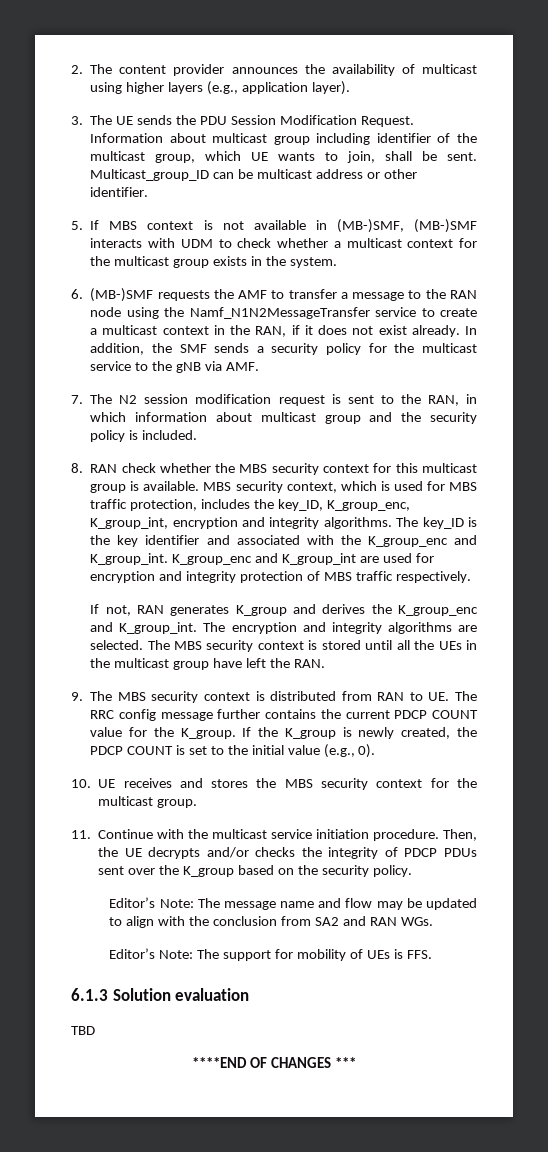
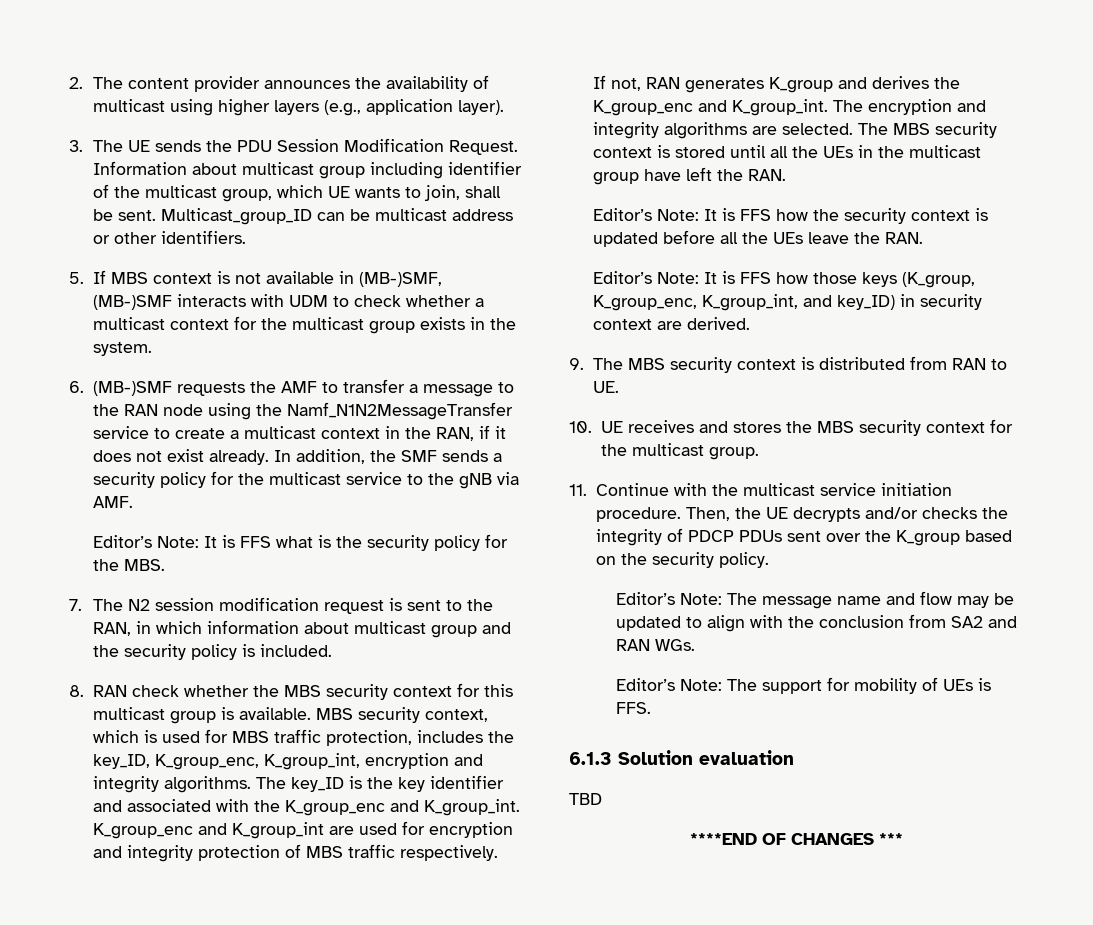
[90,187,149,197] identifier. -> [160,230,246,244] identifiers.
(259, 366) none -> [92,534,508,551] [92,559,165,571] // Editor’s Note: It is FFS what is the security policy for the MBS.
(325, 663) none -> [592,208,988,224] [592,230,923,247] [592,271,975,288] [592,294,982,311] [592,317,750,330] // Editor’s Note: It is FFS how the security context is updated before all the UEs leave the RAN. // Editor’s Note: It is FFS how those keys (K_group, K_group_enc, K_group_int, and key_ID) in security context are derived.
[454,691,477,701] [90,709,478,721] [90,727,477,739] [90,744,376,758] The RRC config message further contains the current PDCP COUNT value for the K_group. If the K_group is newly created, the PDCP COUNT is set to the initial value (e.g., 0). -> (619, 387) none

